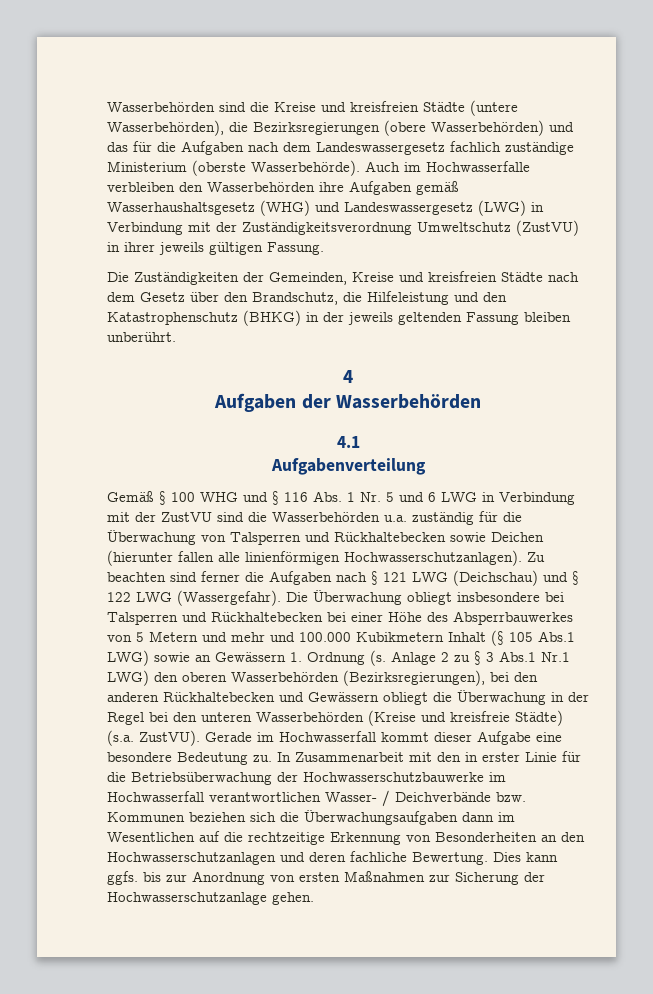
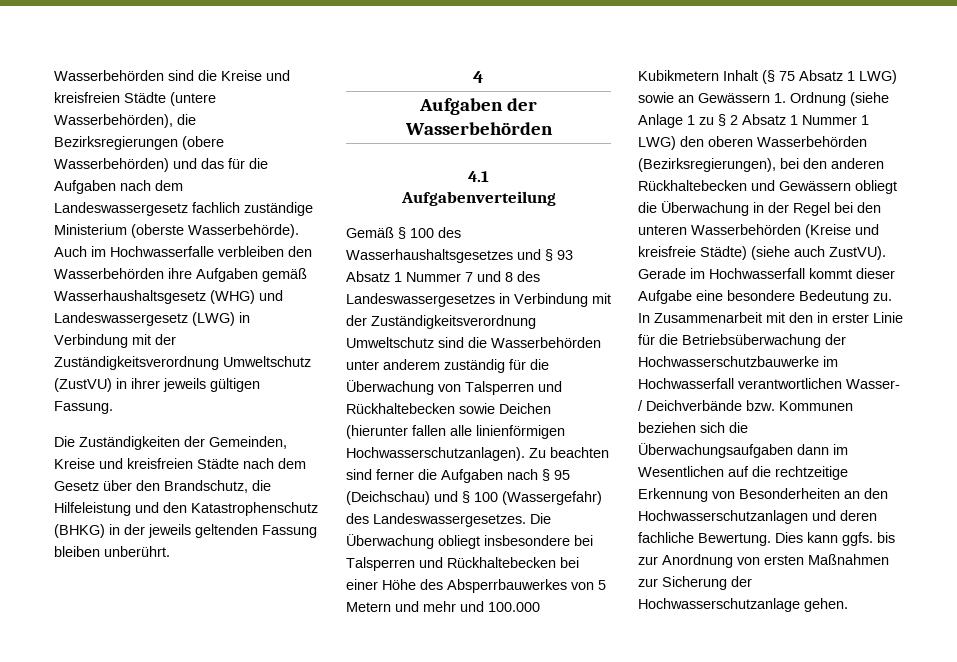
[200,491,575,505] [107,512,212,522] WHG und § 116 Abs. 1 Nr. 5 und 6 LWG in Verbindung mit der ZustVU -> [438,227,461,238] [346,249,573,263] [346,271,540,282] [346,293,611,307] [346,315,536,329] [346,337,434,348] des Wasserhaushaltsgesetzes und § 93 Absatz 1 Nummer 7 und 8 des Landeswassergesetzes in Verbindung mit der Zuständigkeitsverordnung Umweltschutz
[384,515,407,522] u.a. -> [346,359,440,370] unter anderem
[383,572,448,582] 121 LWG -> [554,470,570,480] 95
[107,590,281,606] 122 LWG (Wassergefahr). -> [474,491,602,505] [346,513,526,527] 100 (Wassergefahr) des Landeswassergesetzes.
[509,631,575,642] 105 Abs.1 -> [779,70,855,81] 75 Absatz 1
[370,650,570,666] (s. Anlage 2 zu § 3 Abs.1 Nr.1 -> [850,92,889,106] [638,114,869,128] (siehe Anlage 1 zu § 2 Absatz 1 Nummer 1
[107,730,134,746] (s.a. -> [751,246,825,260] (siehe auch

